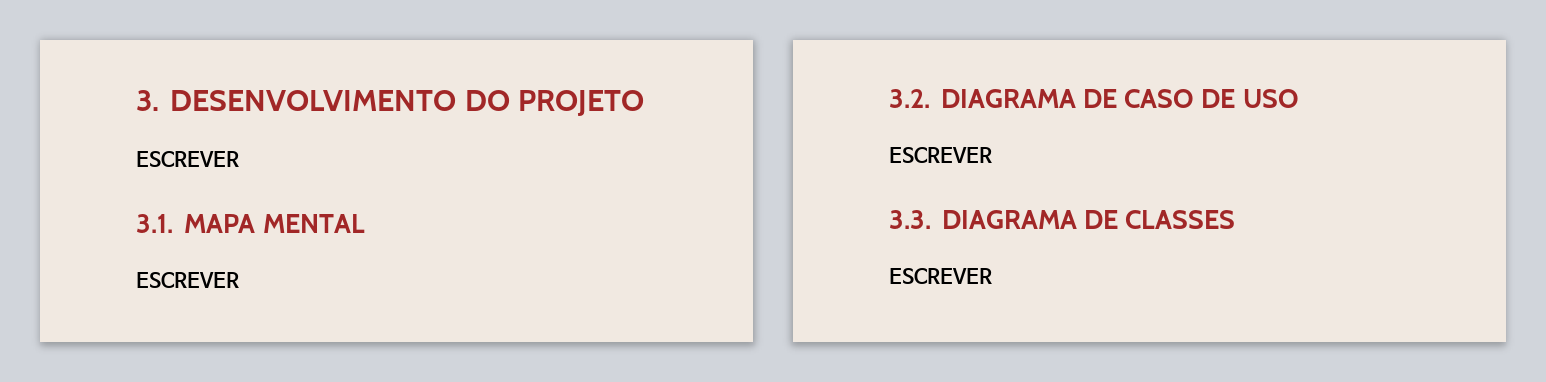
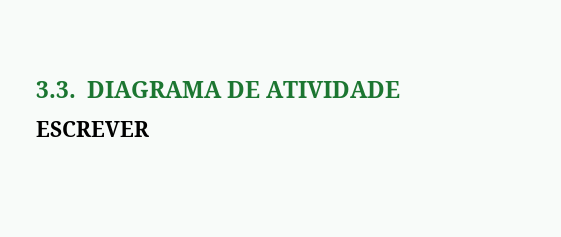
[136,90,644,116] [136,151,239,167] [136,214,365,233] [136,272,239,288] [889,89,1299,108] [889,147,992,163] [889,210,1236,229] 3. DESENVOLVIMENTO DO PROJETO // ESCREVER // 3.1. MAPA MENTAL // ESCREVER // 3.2. DIAGRAMA DE CASO DE USO // ESCREVER // 3.3. DIAGRAMA DE CLASSES -> [36,81,400,98] 3.3. DIAGRAMA DE ATIVIDADE

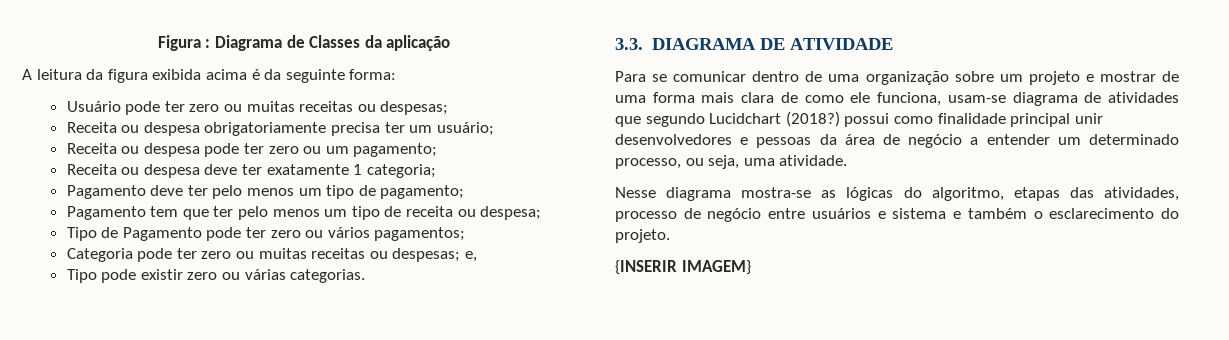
[36,81,400,98] [36,121,149,137] 3.3. DIAGRAMA DE ATIVIDADE // ESCREVER -> [157,35,451,51] [22,69,397,83] [66,101,449,115] [66,122,494,136] [66,143,438,157] [66,164,436,178] [66,185,465,199] [66,206,542,220] [66,227,466,241] [66,248,477,262] [66,269,366,283] [615,38,893,50] [615,71,1179,85] [615,92,1179,106] [615,111,1103,127] [615,134,1179,148] [615,155,848,169] [615,187,1179,201] [615,208,1179,222] [615,229,670,243] [615,260,751,275] Figura : Diagrama de Classes da aplicação // A leitura da figura exibida acima é da seguinte forma: // Usuário pode ter zero ou muitas receitas ou despesas; // Receita ou despesa obrigatoriamente precisa ter um usuário; // Receita ou despesa pode ter zero ou um pagamento; // Receita ou despesa deve ter exatamente 1 categoria; // Pagamento deve ter pelo menos um tipo de pagamento; // Pagamento tem que ter pelo menos um tipo de receita ou despesa; // Tipo de Pagamento pode ter zero ou vários pagamentos; // Categoria pode ter zero ou muitas receitas ou despesas; e, // Tipo pode existir zero ou várias categorias. // 3.3. DIAGRAMA DE ATIVIDADE // Para se comunicar dentro de uma organização sobre um projeto e mostrar de uma forma mais clara de como ele funciona, usam-se diagrama de atividades que segundo Lucidchart (2018?) possui como finalidade principal unir desenvolvedores e pessoas da área de negócio a entender um determinado processo, ou seja, uma atividade. // Nesse diagrama mostra-se as lógicas do algoritmo, etapas das atividades, processo de negócio entre usuários e sistema e também o esclarecimento do projeto. // {INSERIR IMAGEM}

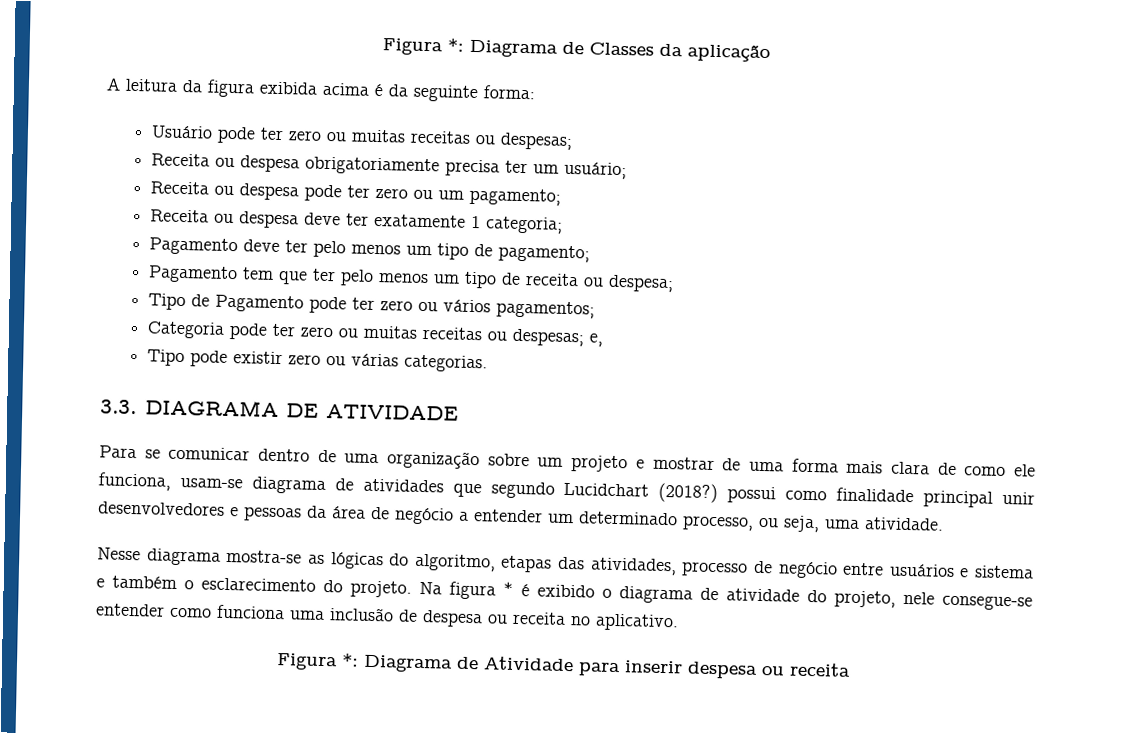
[157,35,211,51] Figura : -> [381,38,464,56] Figura *:
[615,260,751,275] // {INSERIR IMAGEM} -> [419,581,1033,611] [96,603,679,632] [276,653,851,679] Na figura * é exibido o diagrama de atividade do projeto, nele consegue-se entender como funciona uma inclusão de despesa ou receita no aplicativo. // Figura *: Diagrama de Atividade para inserir despesa ou receita

